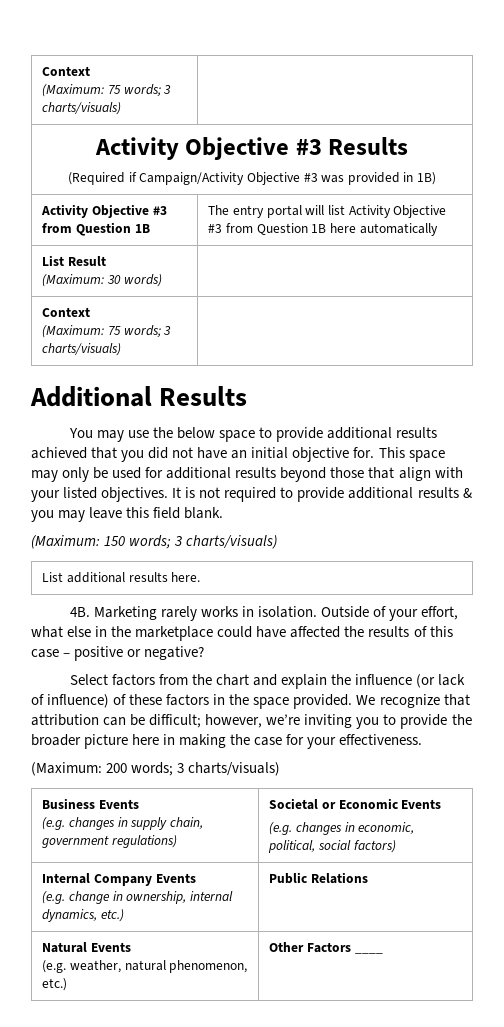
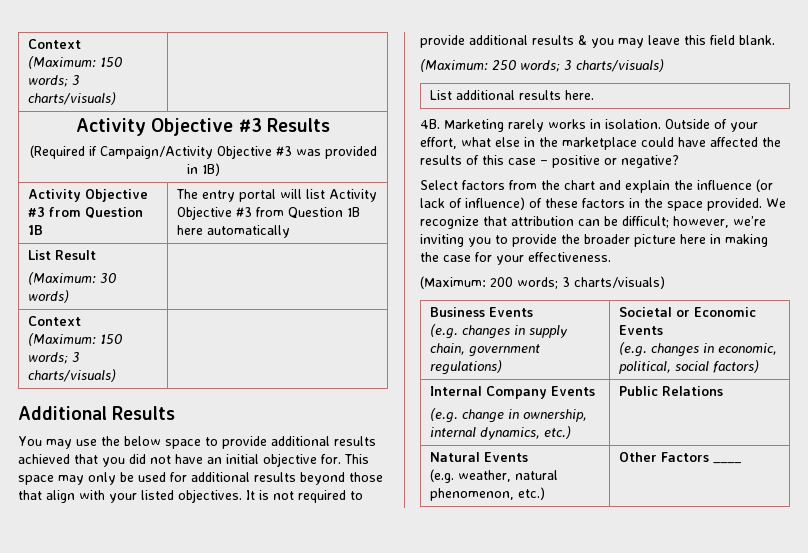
[42,66,91,76] [42,84,122,97] Context // (Maximum: 75 -> [28,39,82,49] [28,56,123,69] Context // (Maximum: 150
[108,326,122,335] 75 -> [100,334,123,344] 150
[104,536,126,546] 150 -> [492,60,516,70] 250

